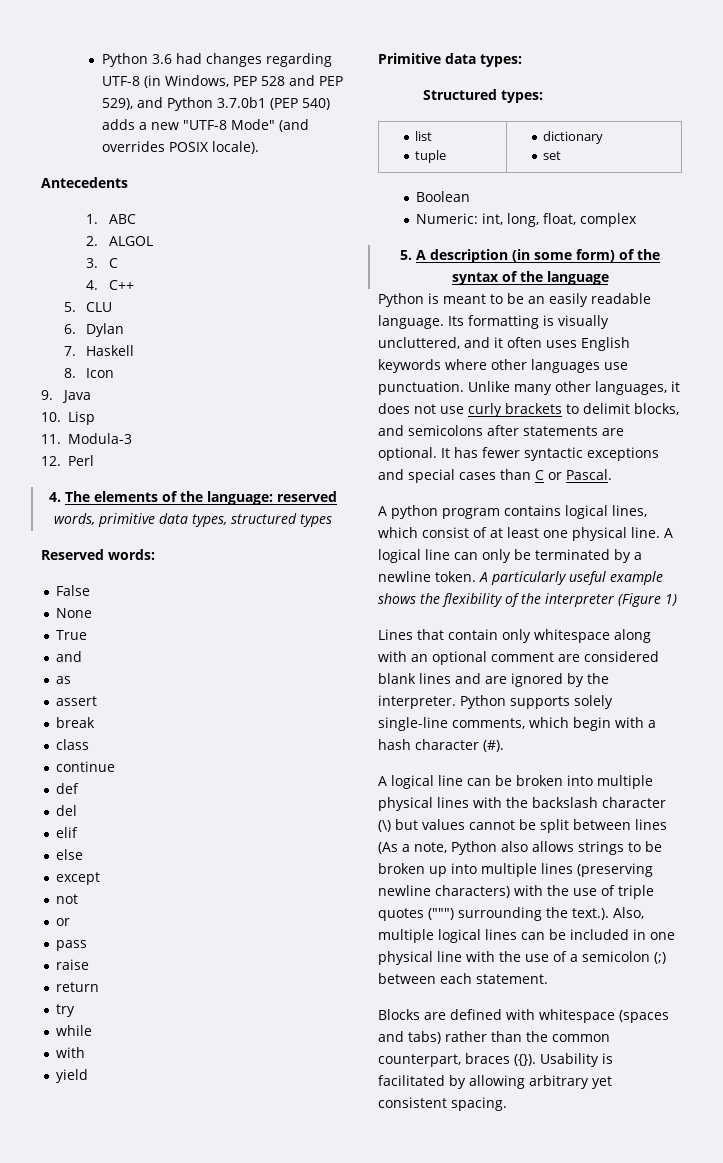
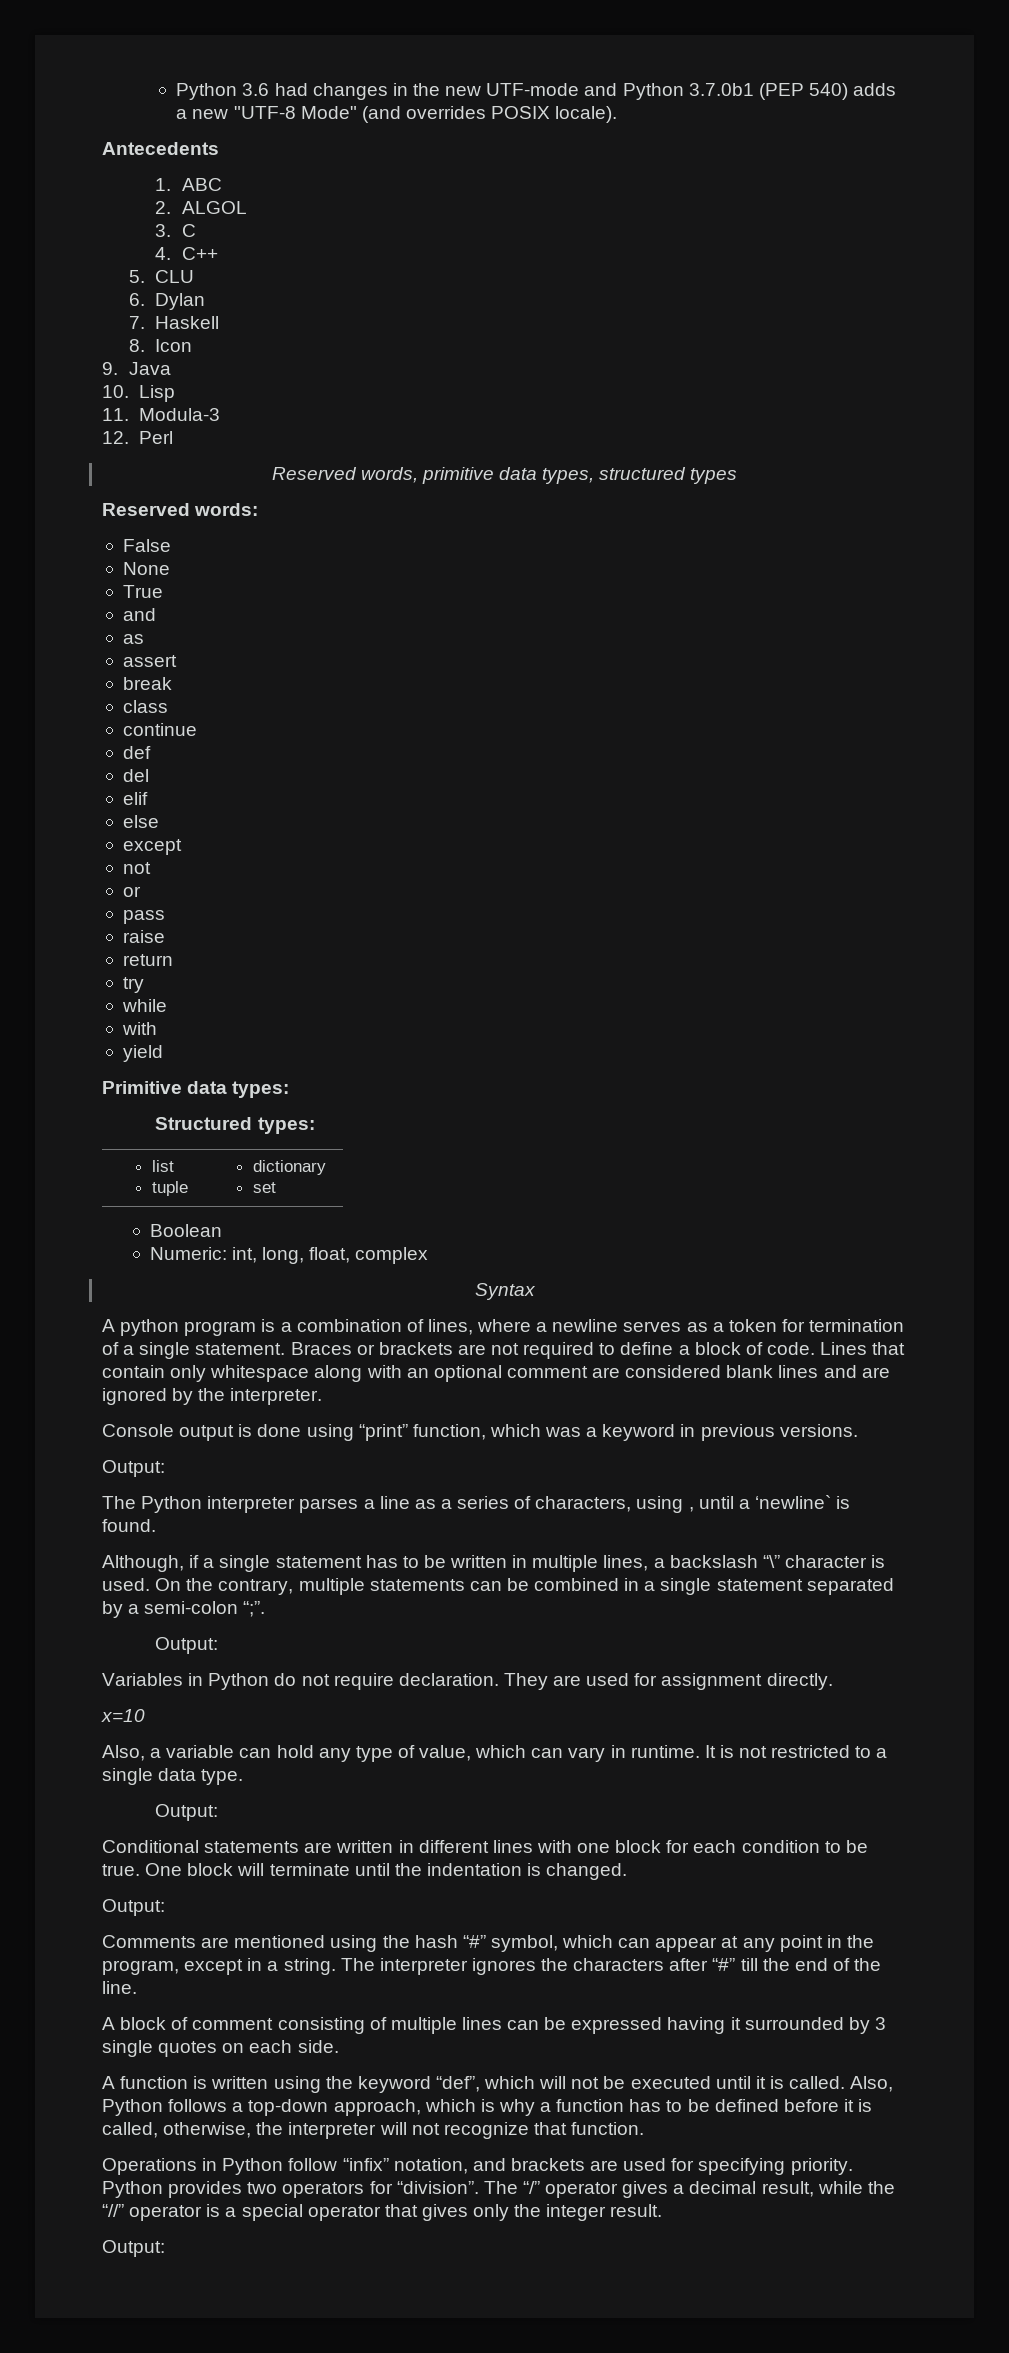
[265,53,332,67] [101,75,343,88] [101,98,133,110] regarding UTF-8 (in Windows, PEP 528 and PEP 529), -> [392,83,580,96] in the new UTF-mode
[49,491,337,505] 4. The elements of the language: reserved -> [271,467,357,480] Reserved
[400,249,660,263] [451,271,609,285] [378,293,651,307] [378,315,609,329] [378,337,630,351] [378,359,628,373] [378,381,680,395] [378,403,679,417] [378,425,624,436] [378,447,659,461] [378,469,612,483] [378,505,647,519] [378,527,673,541] [378,549,642,563] [378,571,663,585] [378,593,677,607] 5. A description (in some form) of the syntax of the language // Python is meant to be an easily readable language. Its formatting is visually uncluttered, and it often uses English keywords where other languages use punctuation. Unlike many other languages, it does not use curly brackets to delimit blocks, and semicolons after statements are optional. It has fewer syntactic exceptions and special cases than C or Pascal. // A python program contains logical lines, which consist of at least one physical line. A logical line can only be terminated by a newline token. A particularly useful example shows the flexibility of the interpreter (Figure 1) // -> [474,1283,536,1300] [102,1319,905,1336] [102,1342,815,1359] Syntax // A python program is a combination of lines, where a newline serves as a token for termination of a single statement. Braces or brackets are not required to define a block of code.
[460,695,613,709] [378,717,656,731] [378,739,504,752] [378,775,653,789] [378,797,666,811] [378,819,667,833] [378,841,662,855] [378,863,653,877] [378,885,654,899] [378,907,644,921] [378,929,675,943] [378,951,666,965] [378,973,548,984] [378,1009,669,1023] [378,1031,610,1044] [378,1053,613,1067] [378,1075,612,1089] [378,1097,507,1111] Python supports solely single-line comments, which begin with a hash character (#). // A logical line can be broken into multiple physical lines with the backslash character (\) but values cannot be split between lines (As a note, Python also allows strings to be broken up into multiple lines (preserving newline characters) with the use of triple quotes (""") surrounding the text.). Also, multiple logical lines can be included in one physical line with the use of a semicolon (;) between each statement. // Blocks are defined with whitespace (spaces and tabs) rather than the common counterpart, braces ({}). Usability is facilitated by allowing arbitrary yet consistent spacing. -> [102,1424,858,1441] [102,1460,165,1477] [102,1495,851,1513] [102,1519,156,1532] [102,1555,886,1572] [102,1578,894,1595] [102,1601,266,1618] [155,1637,219,1654] [102,1673,833,1690] [101,1709,145,1722] [102,1745,888,1762] [102,1768,244,1785] [155,1804,219,1821] [102,1840,868,1853] [102,1863,628,1880] [102,1899,165,1916] [102,1935,874,1952] [102,1958,882,1975] [102,1981,137,1994] [102,2017,886,2034] [102,2040,339,2057] [102,2076,894,2093] [102,2099,873,2116] [102,2122,645,2139] [102,2158,853,2175] [102,2181,895,2198] [102,2204,663,2221] [102,2240,165,2257] // Console output is done using “print” function, which was a keyword in previous versions. // Output: // The Python interpreter parses a line as a series of characters, using , until a ‘newline` is found. // Although, if a single statement has to be written in multiple lines, a backslash “\” character is used. On the contrary, multiple statements can be combined in a single statement separated by a semi-colon “;”. // Output: // Variables in Python do not require declaration. They are used for assignment directly. // x=10 // Also, a variable can hold any type of value, which can vary in runtime. It is not restricted to a single data type. // Output: // Conditional statements are written in different lines with one block for each condition to be true. One block will terminate until the indentation is changed. // Output: // Comments are mentioned using the hash “#” symbol, which can appear at any point in the program, except in a string. The interpreter ignores the characters after “#” till the end of the line. // A block of comment consisting of multiple lines can be expressed having it surrounded by 3 single quotes on each side. // A function is written using the keyword “def”, which will not be executed until it is called. Also, Python follows a top-down approach, which is why a function has to be defined before it is called, otherwise, the interpreter will not recognize that function. // Operations in Python follow “infix” notation, and brackets are used for specifying priority. Python provides two operators for “division”. The “/” operator gives a decimal result, while the “//” operator is a special operator that gives only the integer result. // Output:

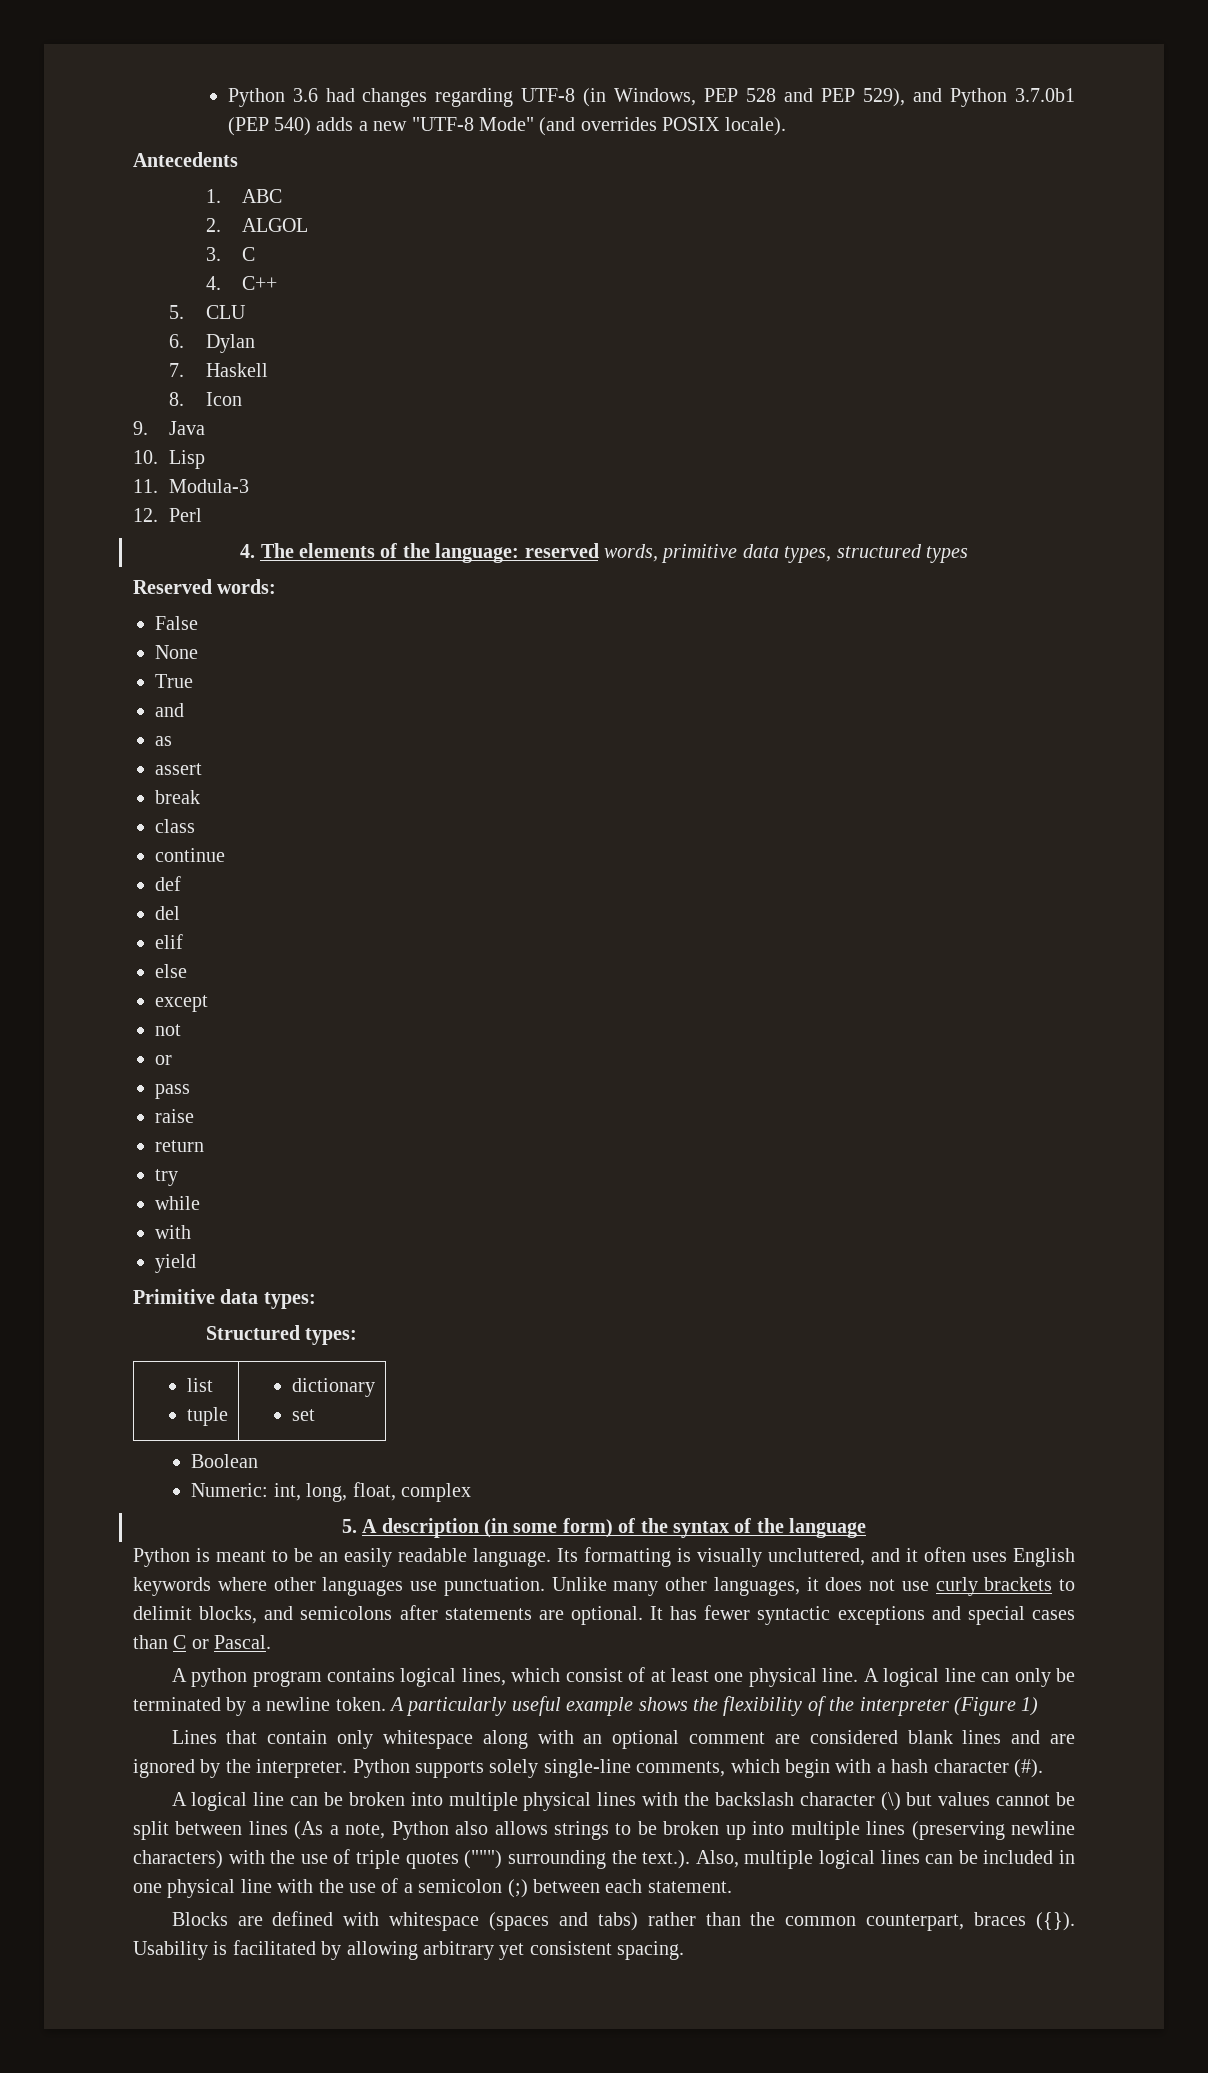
[392,83,580,96] in the new UTF-mode -> [435,88,906,107] regarding UTF-8 (in Windows, PEP 528 and PEP 529),
[271,467,357,480] Reserved -> [240,543,599,563] 4. The elements of the language: reserved
[474,1283,536,1300] [102,1319,905,1336] [102,1342,815,1359] Syntax // A python program is a combination of lines, where a newline serves as a token for termination of a single statement. Braces or brackets are not required to define a block of code. -> [341,1518,867,1538] [133,1547,1075,1567] [133,1577,1075,1596] [133,1605,1075,1625] [133,1635,272,1649] [171,1667,1075,1687] [133,1696,1039,1716] 5. A description (in some form) of the syntax of the language // Python is meant to be an easily readable language. Its formatting is visually uncluttered, and it often uses English keywords where other languages use punctuation. Unlike many other languages, it does not use curly brackets to delimit blocks, and semicolons after statements are optional. It has fewer syntactic exceptions and special cases than C or Pascal. // A python program contains logical lines, which consist of at least one physical line. A logical line can only be terminated by a newline token. A particularly useful example shows the flexibility of the interpreter (Figure 1) //
[102,1424,858,1441] [102,1460,165,1477] [102,1495,851,1513] [102,1519,156,1532] [102,1555,886,1572] [102,1578,894,1595] [102,1601,266,1618] [155,1637,219,1654] [102,1673,833,1690] [101,1709,145,1722] [102,1745,888,1762] [102,1768,244,1785] [155,1804,219,1821] [102,1840,868,1853] [102,1863,628,1880] [102,1899,165,1916] [102,1935,874,1952] [102,1958,882,1975] [102,1981,137,1994] [102,2017,886,2034] [102,2040,339,2057] [102,2076,894,2093] [102,2099,873,2116] [102,2122,645,2139] [102,2158,853,2175] [102,2181,895,2198] [102,2204,663,2221] [102,2240,165,2257] // Console output is done using “print” function, which was a keyword in previous versions. // Output: // The Python interpreter parses a line as a series of characters, using , until a ‘newline` is found. // Although, if a single statement has to be written in multiple lines, a backslash “\” character is used. On the contrary, multiple statements can be combined in a single statement separated by a semi-colon “;”. // Output: // Variables in Python do not require declaration. They are used for assignment directly. // x=10 // Also, a variable can hold any type of value, which can vary in runtime. It is not restricted to a single data type. // Output: // Conditional statements are written in different lines with one block for each condition to be true. One block will terminate until the indentation is changed. // Output: // Comments are mentioned using the hash “#” symbol, which can appear at any point in the program, except in a string. The interpreter ignores the characters after “#” till the end of the line. // A block of comment consisting of multiple lines can be expressed having it surrounded by 3 single quotes on each side. // A function is written using the keyword “def”, which will not be executed until it is called. Also, Python follows a top-down approach, which is why a function has to be defined before it is called, otherwise, the interpreter will not recognize that function. // Operations in Python follow “infix” notation, and brackets are used for specifying priority. Python provides two operators for “division”. The “/” operator gives a decimal result, while the “//” operator is a special operator that gives only the integer result. // Output: -> [352,1759,1043,1778] [171,1792,1075,1811] [133,1821,1075,1840] [133,1849,1075,1869] [133,1878,732,1898] [171,1911,1075,1931] [133,1940,685,1960] Python supports solely single-line comments, which begin with a hash character (#). // A logical line can be broken into multiple physical lines with the backslash character (\) but values cannot be split between lines (As a note, Python also allows strings to be broken up into multiple lines (preserving newline characters) with the use of triple quotes (""") surrounding the text.). Also, multiple logical lines can be included in one physical line with the use of a semicolon (;) between each statement. // Blocks are defined with whitespace (spaces and tabs) rather than the common counterpart, braces ({}). Usability is facilitated by allowing arbitrary yet consistent spacing.

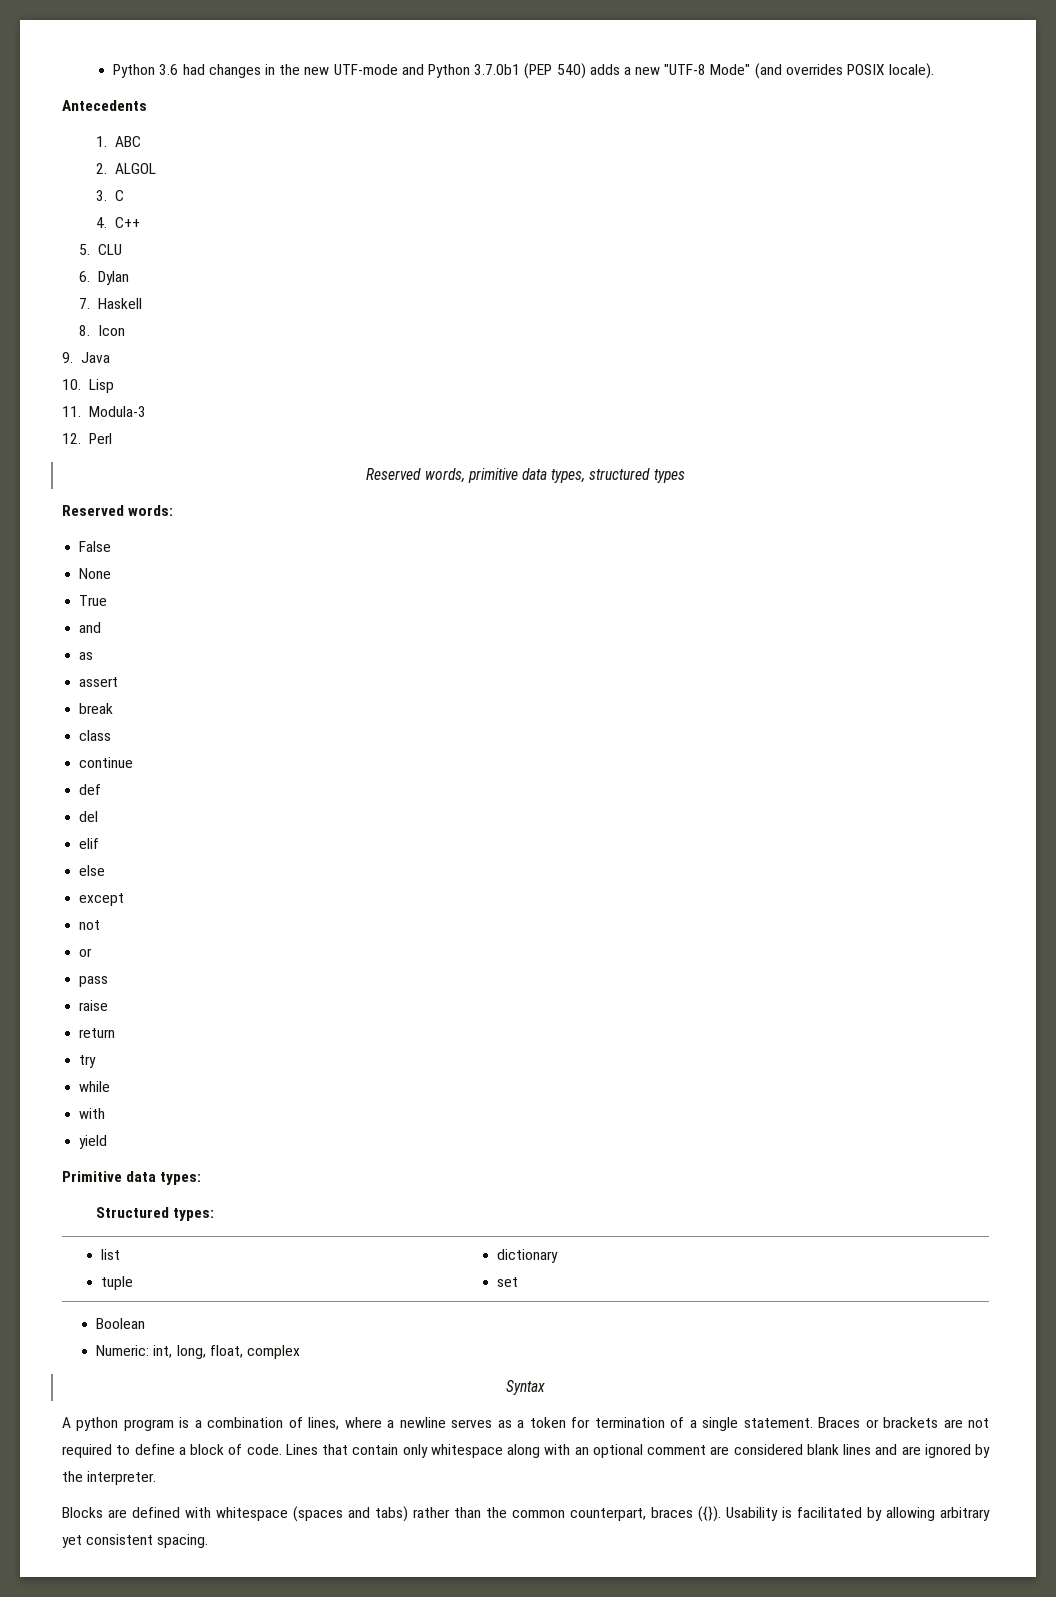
[435,88,906,107] regarding UTF-8 (in Windows, PEP 528 and PEP 529), -> [265,64,398,75] in the new UTF-mode
[240,543,599,563] 4. The elements of the language: reserved -> [366,468,422,480] Reserved
[341,1518,867,1538] [133,1547,1075,1567] [133,1577,1075,1596] [133,1605,1075,1625] [133,1635,272,1649] [171,1667,1075,1687] [133,1696,1039,1716] 5. A description (in some form) of the syntax of the language // Python is meant to be an easily readable language. Its formatting is visually uncluttered, and it often uses English keywords where other languages use punctuation. Unlike many other languages, it does not use curly brackets to delimit blocks, and semicolons after statements are optional. It has fewer syntactic exceptions and special cases than C or Pascal. // A python program contains logical lines, which consist of at least one physical line. A logical line can only be terminated by a newline token. A particularly useful example shows the flexibility of the interpreter (Figure 1) // -> [506,1380,545,1395] [62,1417,990,1431] [62,1444,282,1458] Syntax // A python program is a combination of lines, where a newline serves as a token for termination of a single statement. Braces or brackets are not required to define a block of code.
[352,1759,1043,1778] [171,1792,1075,1811] [133,1821,1075,1840] [133,1849,1075,1869] [133,1878,732,1898] Python supports solely single-line comments, which begin with a hash character (#). // A logical line can be broken into multiple physical lines with the backslash character (\) but values cannot be split between lines (As a note, Python also allows strings to be broken up into multiple lines (preserving newline characters) with the use of triple quotes (""") surrounding the text.). Also, multiple logical lines can be included in one physical line with the use of a semicolon (;) between each statement. -> (157, 1478) none

